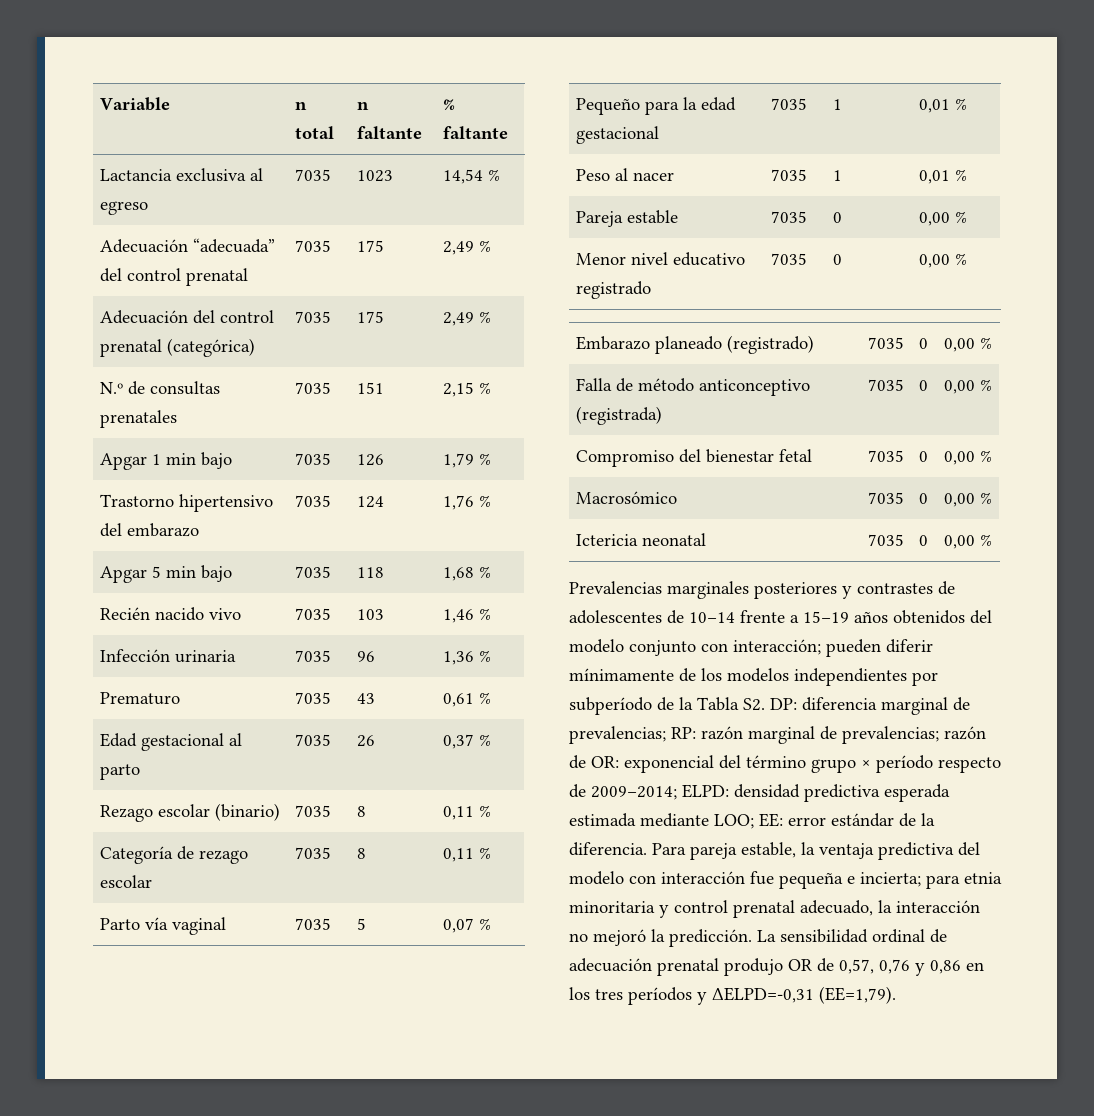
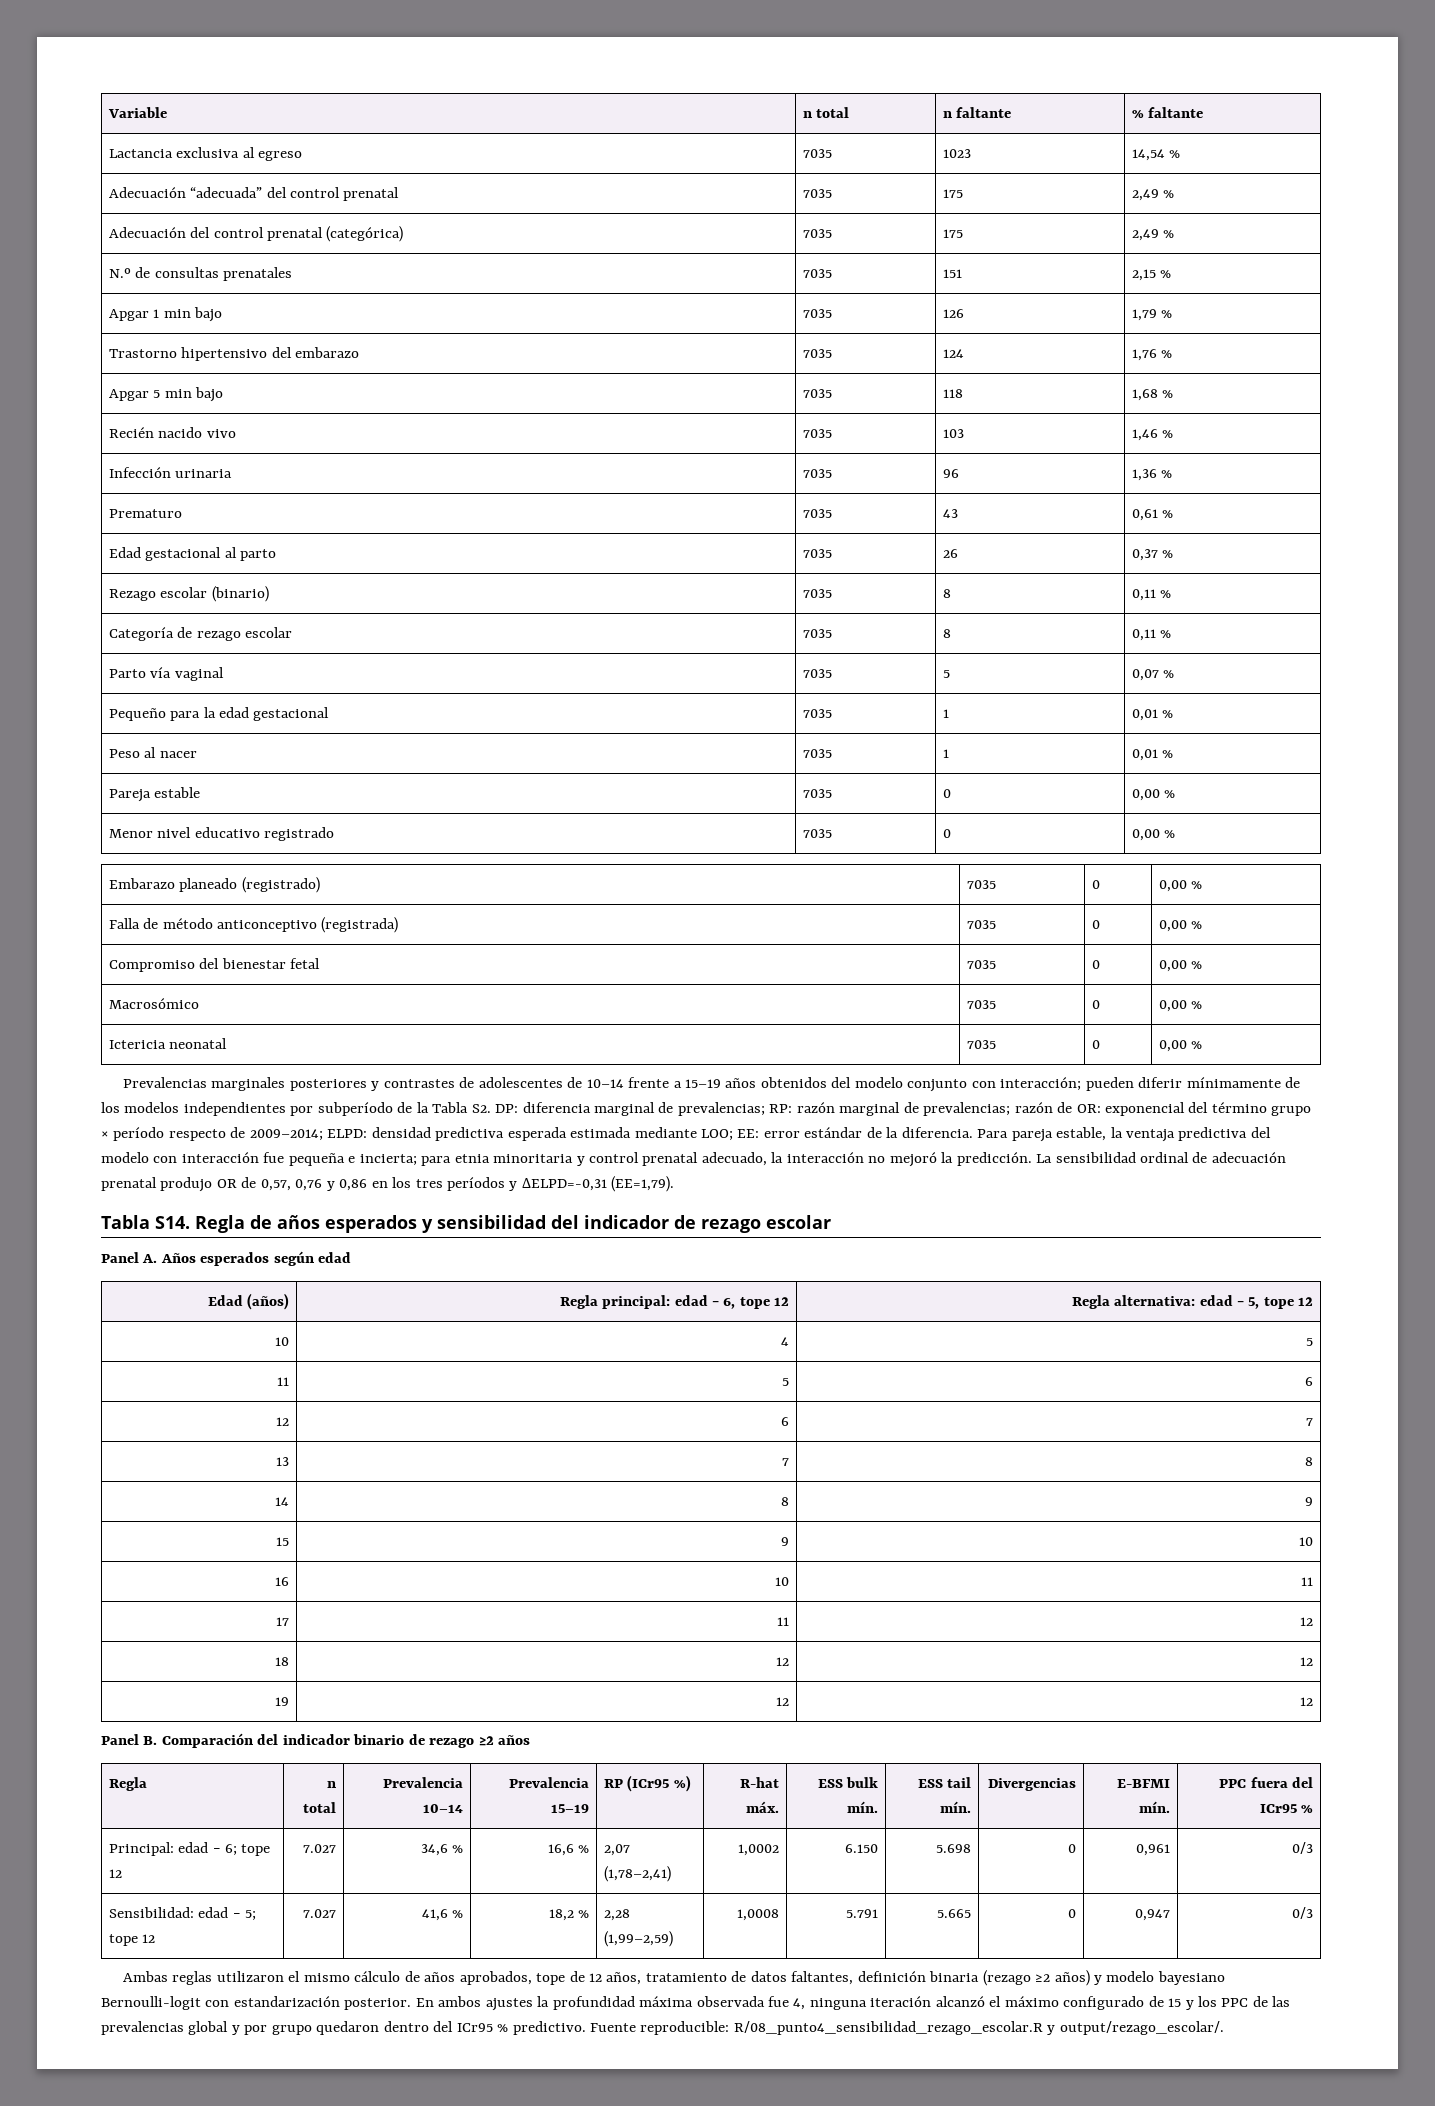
(896, 995) none -> [101,1215,831,1233] [101,1251,352,1266] [207,1293,290,1310] [559,1295,790,1309] [1071,1295,1314,1309] [275,1337,290,1346] [781,1337,790,1346] [1306,1338,1314,1346] [277,1377,290,1386] [782,1378,790,1386] [1305,1377,1314,1386] [276,1417,290,1426] [781,1417,790,1426] [1306,1418,1314,1426] [276,1457,290,1466] [782,1458,790,1466] [1305,1457,1314,1466] [275,1497,290,1506] [781,1497,790,1506] [1305,1497,1314,1506] [276,1537,290,1546] [781,1537,790,1546] [1299,1537,1314,1546] [275,1577,290,1586] [775,1577,790,1586] [1301,1577,1314,1586] [276,1617,290,1626] [777,1617,790,1626] [1300,1617,1314,1626] [275,1657,290,1666] [776,1657,790,1666] [1300,1657,1314,1666] [275,1697,290,1706] [776,1697,790,1706] [1300,1697,1314,1706] [101,1733,531,1748] [108,1777,147,1791] [327,1781,337,1788] [303,1802,337,1813] [383,1777,464,1788] [423,1804,464,1813] [509,1777,590,1788] [551,1804,590,1813] [603,1775,691,1792] [740,1777,780,1788] [746,1801,780,1813] [817,1777,879,1788] [847,1801,879,1813] [917,1777,972,1788] [940,1801,972,1813] [988,1778,1077,1791] [1117,1779,1171,1788] [1139,1801,1171,1813] [1219,1777,1314,1788] [1259,1804,1314,1813] [108,1842,271,1856] [108,1869,122,1878] [303,1844,337,1853] [420,1844,464,1856] [547,1844,590,1856] [603,1844,630,1856] [603,1866,671,1882] [738,1844,780,1856] [845,1844,879,1853] [936,1844,972,1853] [1068,1844,1077,1853] [1136,1844,1171,1856] [1292,1842,1314,1854] [108,1907,257,1921] [108,1934,156,1946] [303,1909,337,1918] [421,1909,464,1921] [548,1909,590,1921] [603,1909,630,1921] [603,1931,673,1947] [737,1909,780,1921] [846,1909,879,1918] [937,1909,972,1918] [1068,1909,1077,1918] [1135,1909,1171,1921] [1292,1907,1314,1919] [122,1970,1225,1986] [101,1996,1291,2011] [101,2021,1224,2035] // Tabla S14. Regla de años esperados y sensibilidad del indicador de rezago escolar // Panel A. Años esperados según edad // Edad (años) | Regla principal: edad − 6, tope 12 | Regla alternativa: edad − 5, tope 12 // 10 | 4 | 5 // 11 | 5 | 6 // 12 | 6 | 7 // 13 | 7 | 8 // 14 | 8 | 9 // 15 | 9 | 10 // 16 | 10 | 11 // 17 | 11 | 12 // 18 | 12 | 12 // 19 | 12 | 12 // Panel B. Comparación del indicador binario de rezago ≥2 años // Regla | n total | Prevalencia 10–14 | Prevalencia 15–19 | RP (ICr95 %) | R-hat máx. | ESS bulk mín. | ESS tail mín. | Divergencias | E-BFMI mín. | PPC fuera del ICr95 % // Principal: edad − 6; tope 12 | 7.027 | 34,6 % | 16,6 % | 2,07 (1,78–2,41) | 1,0002 | 6.150 | 5.698 | 0 | 0,961 | 0/3 // Sensibilidad: edad − 5; tope 12 | 7.027 | 41,6 % | 18,2 % | 2,28 (1,99–2,59) | 1,0008 | 5.791 | 5.665 | 0 | 0,947 | 0/3 // Ambas reglas utilizaron el mismo cálculo de años aprobados, tope de 12 años, tratamiento de datos faltantes, definición binaria (rezago ≥2 años) y modelo bayesiano Bernoulli-logit con estandarización posterior. En ambos ajustes la profundidad máxima observada fue 4, ninguna iteración alcanzó el máximo configurado de 15 y los PPC de las prevalencias global y por grupo quedaron dentro del ICr95 % predictivo. Fuente reproducible: R/08_punto4_sensibilidad_rezago_escolar.R y output/rezago_escolar/.

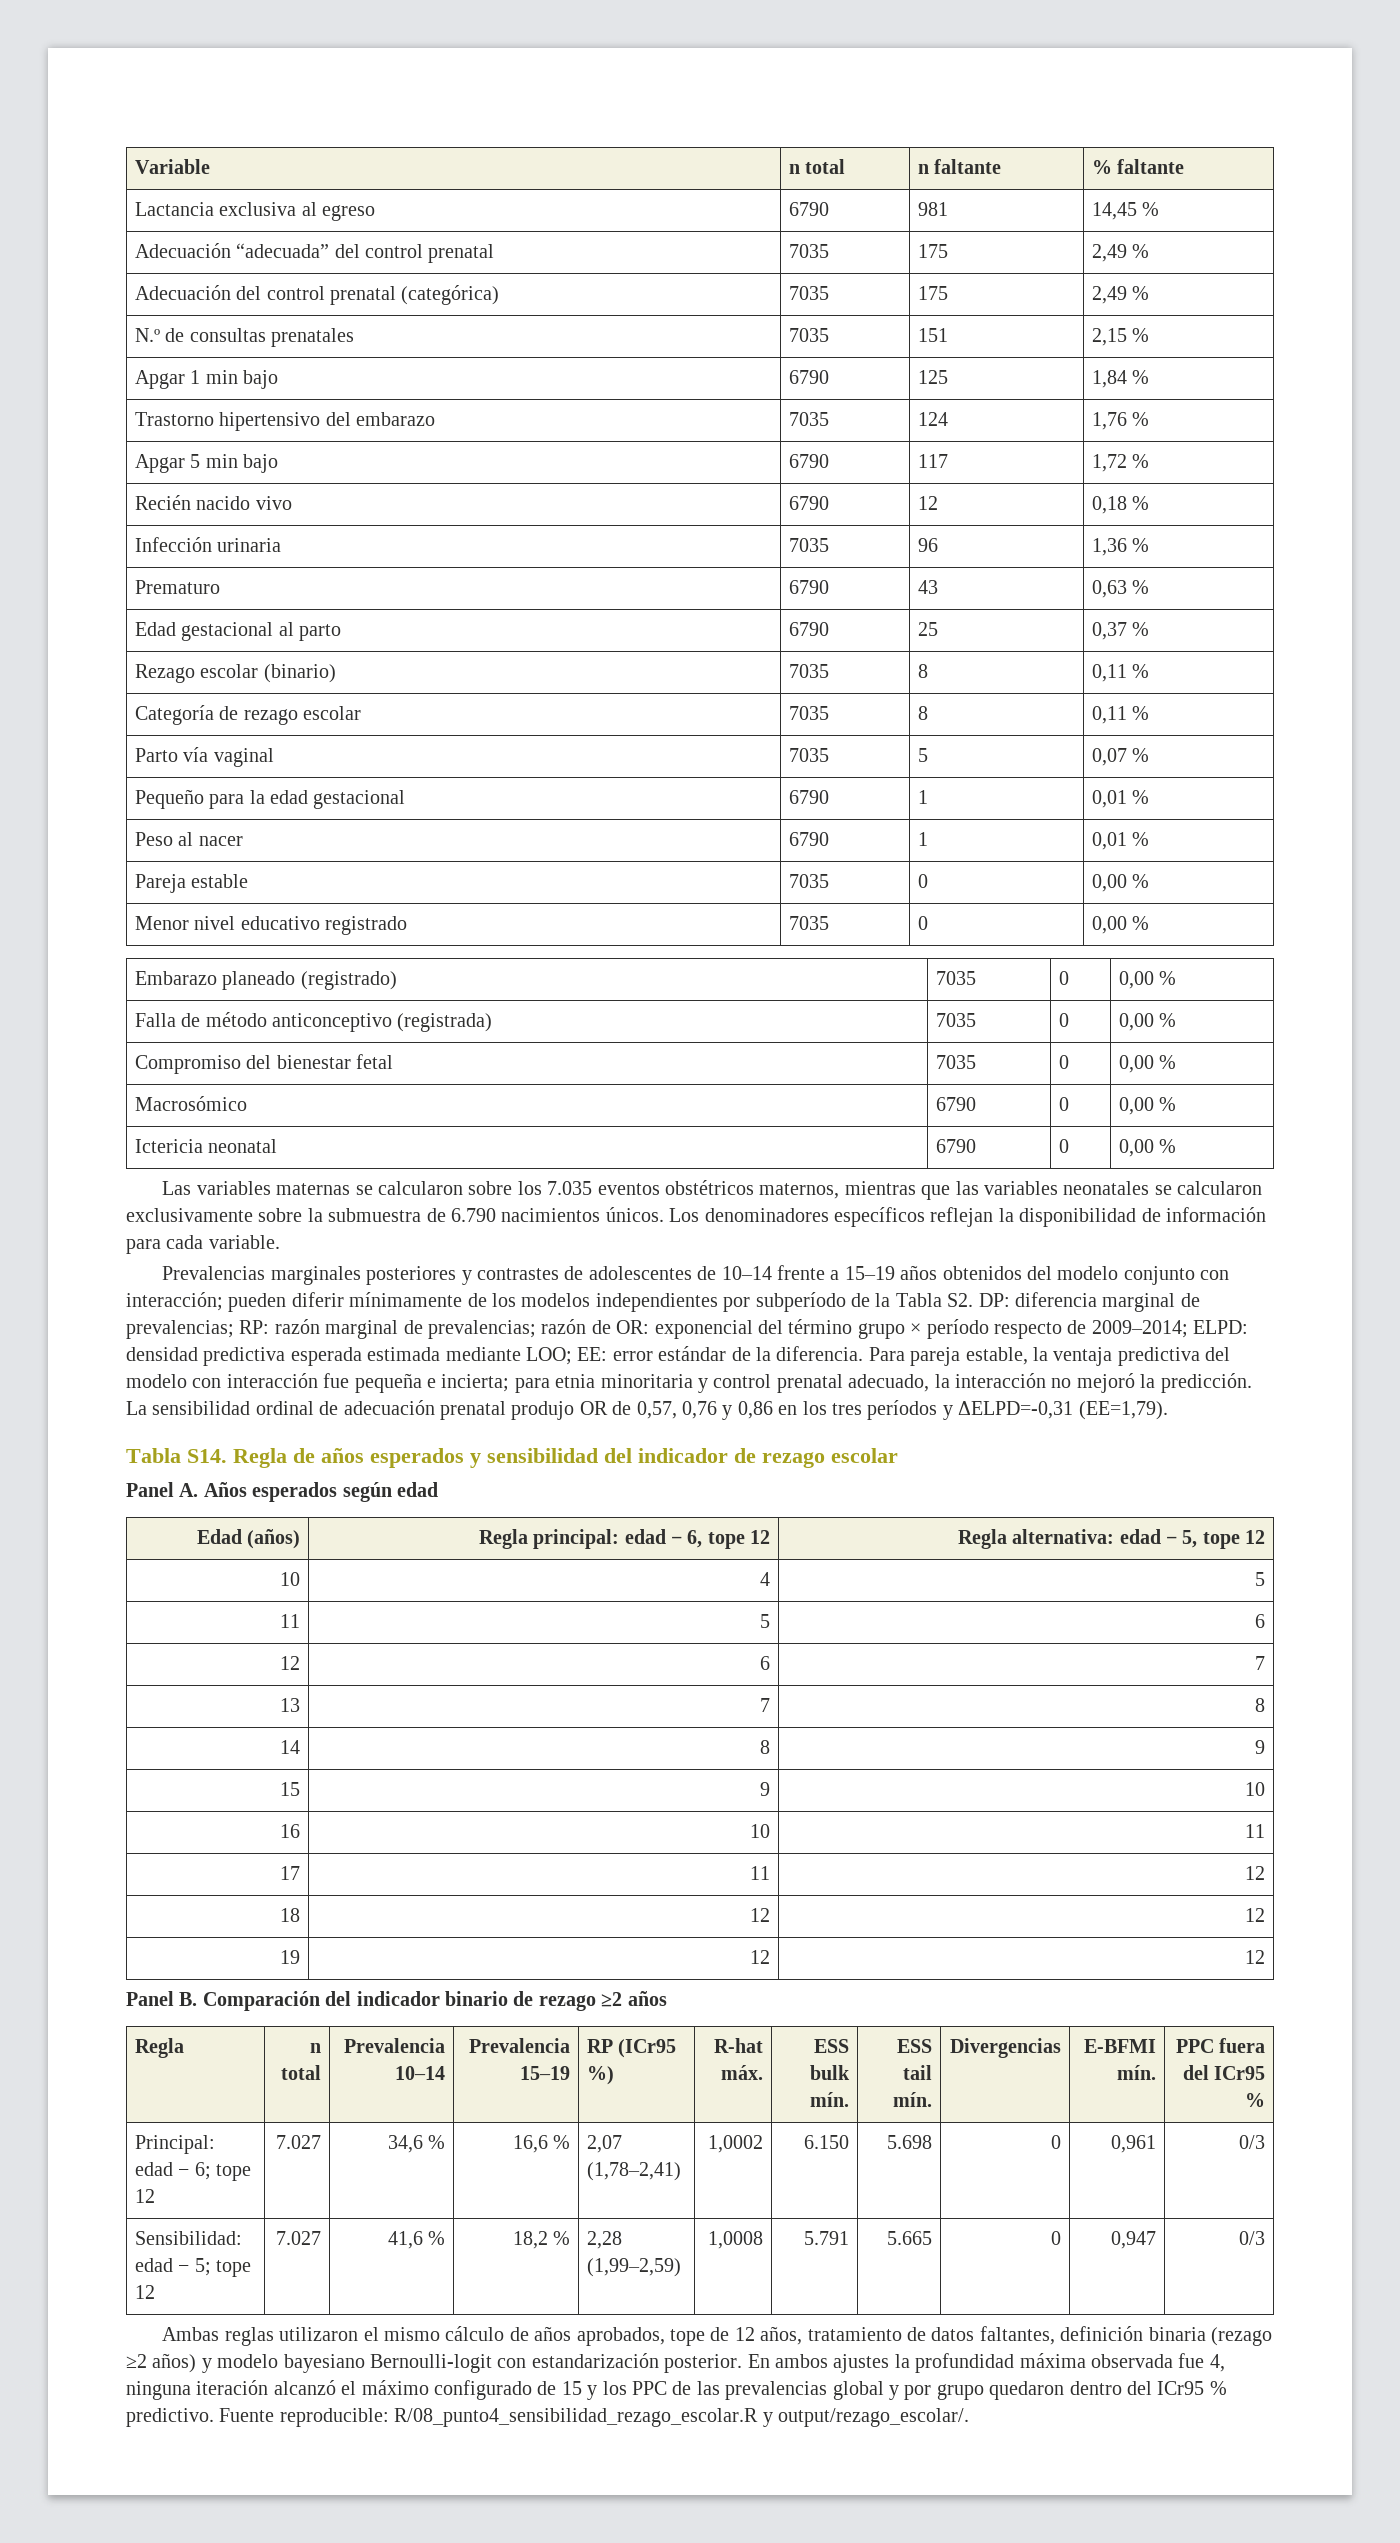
[802,149,832,158] [942,149,971,158] [1131,149,1165,161] 7035 | 1023 | 14,54 -> [788,202,829,216] [917,202,948,216] [1091,202,1137,220] 6790 | 981 | 14,45
[802,309,832,318] [942,309,964,318] [1131,309,1157,321] 7035 | 126 | 1,79 -> [788,370,829,384] [917,370,948,384] [1091,370,1127,388] 6790 | 125 | 1,84
[802,389,832,398] [942,389,963,398] [1131,389,1158,401] 7035 | 118 | 1,68 -> [788,454,829,468] [917,454,948,468] [1091,454,1127,472] 6790 | 117 | 1,72
[802,429,832,438] [942,429,964,438] [1131,429,1158,441] 7035 | 103 | 1,46 -> [788,496,829,510] [917,496,938,510] [1091,496,1127,514] 6790 | 12 | 0,18
[802,509,832,518] 7035 -> [788,580,829,594] 6790
[1131,509,1158,521] 0,61 -> [1091,580,1127,598] 0,63
[802,549,832,558] [942,549,958,558] 7035 | 26 -> [788,622,829,636] [917,622,938,636] 6790 | 25
[802,709,832,718] 7035 -> [788,790,829,804] 6790
[802,749,832,758] 7035 -> [788,832,829,846] 6790
[966,1000,996,1009] 7035 -> [935,1097,976,1111] 6790
[966,1040,996,1049] [1091,1040,1100,1049] [1158,1040,1203,1052] 7035 | 0 | 0,00 % -> [935,1139,976,1153] [1058,1139,1069,1153] [1118,1139,1177,1157] [162,1180,1263,1200] [126,1207,1266,1227] [126,1235,280,1254] 6790 | 0 | 0,00 % // Las variables maternas se calcularon sobre los 7.035 eventos obstétricos maternos, mientras que las variables neonatales se calcularon exclusivamente sobre la submuestra de 6.790 nacimientos únicos. Los denominadores específicos reflejan la disponibilidad de información para cada variable.

